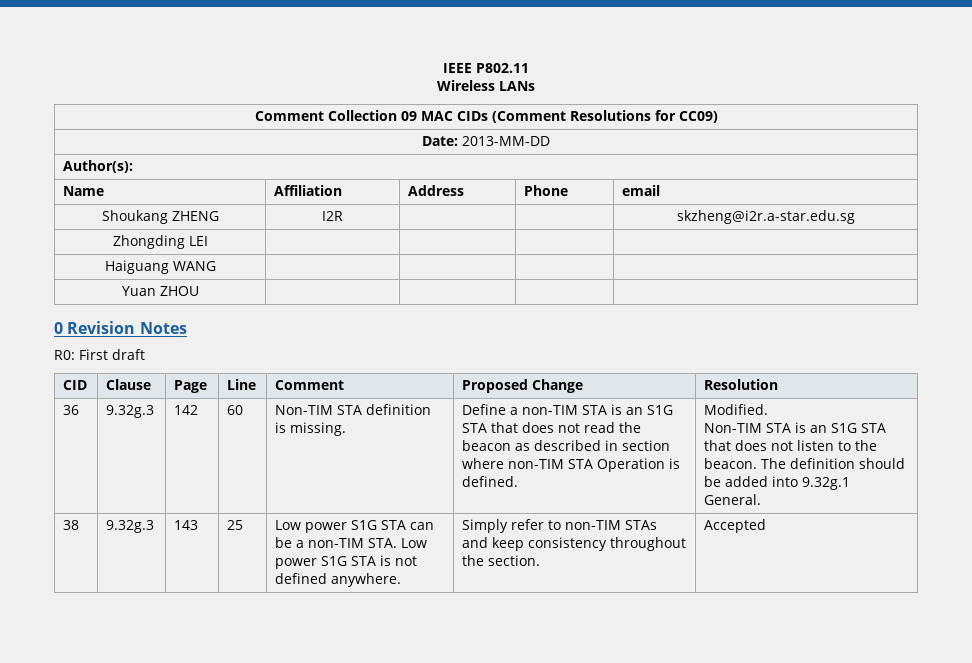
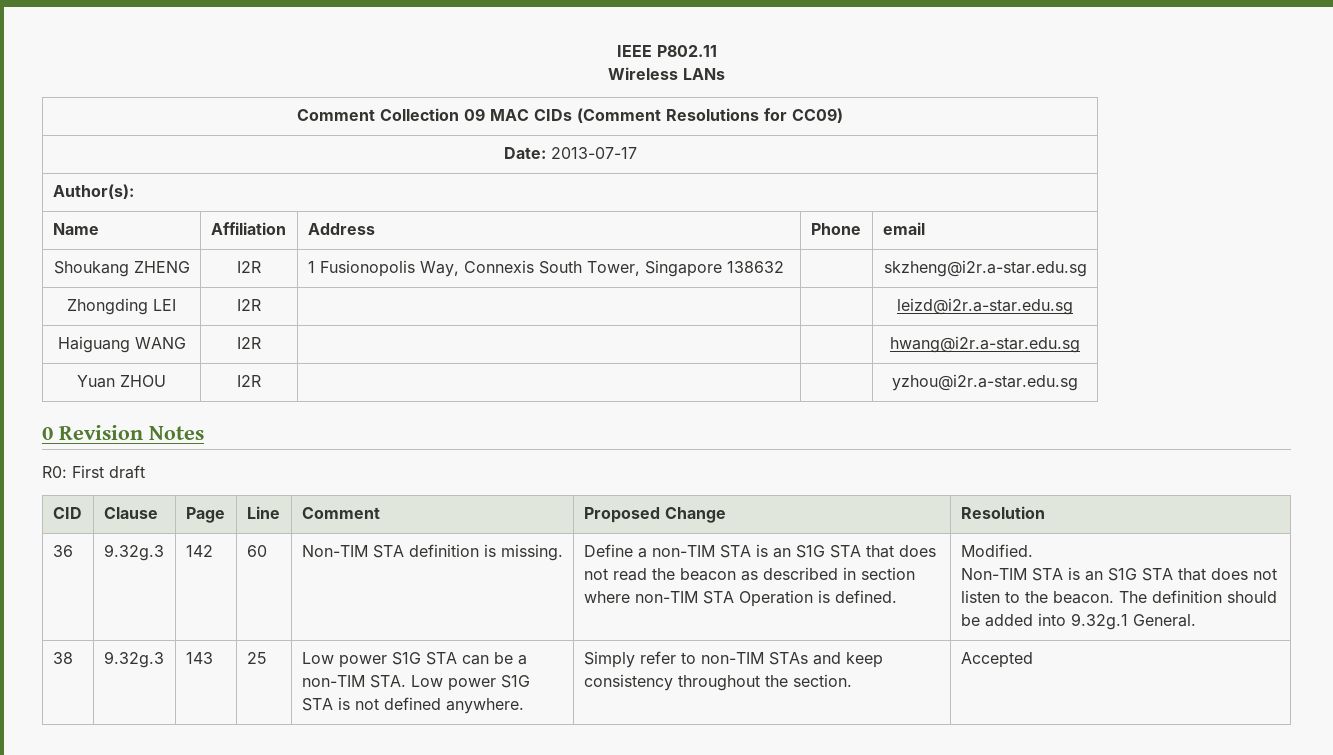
[462,136,550,146] 2013-MM-DD -> [550,147,637,159] 2013-07-17
(343, 216) none -> [307,260,784,277] 1 Fusionopolis Way, Connexis South Tower, Singapore 138632
(208, 241) | | | -> [237,299,261,311] [897,298,1073,315] I2R | | | leizd@i2r.a-star.edu.sg
(216, 266) | | | -> [237,337,261,349] [890,336,1080,353] I2R | | | hwang@i2r.a-star.edu.sg
(199, 291) | | | -> [237,375,261,387] [892,374,1078,391] I2R | | | yzhou@i2r.a-star.edu.sg

